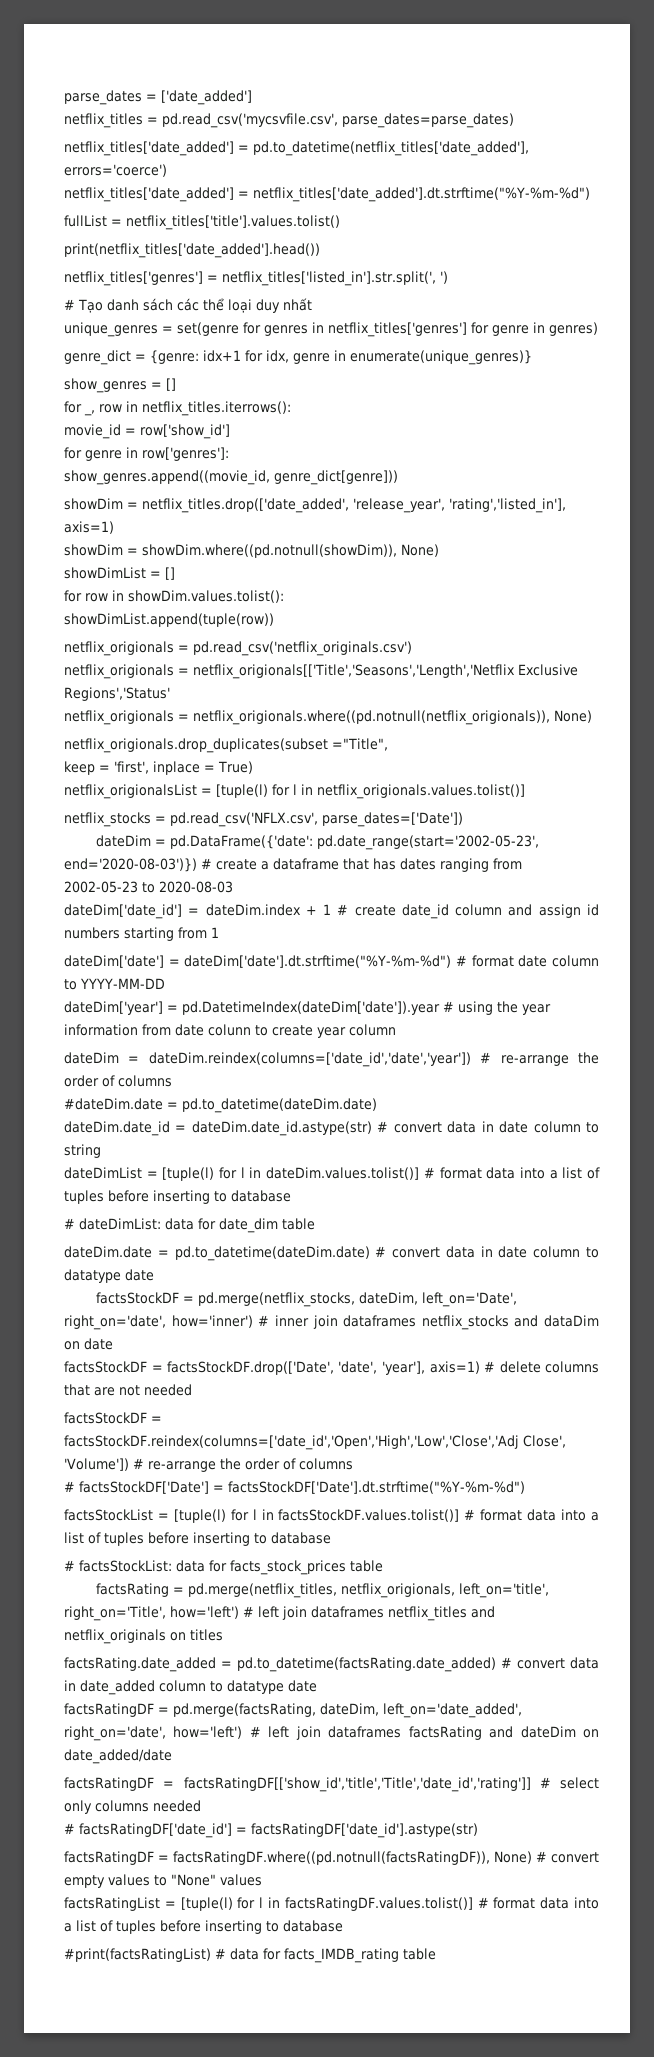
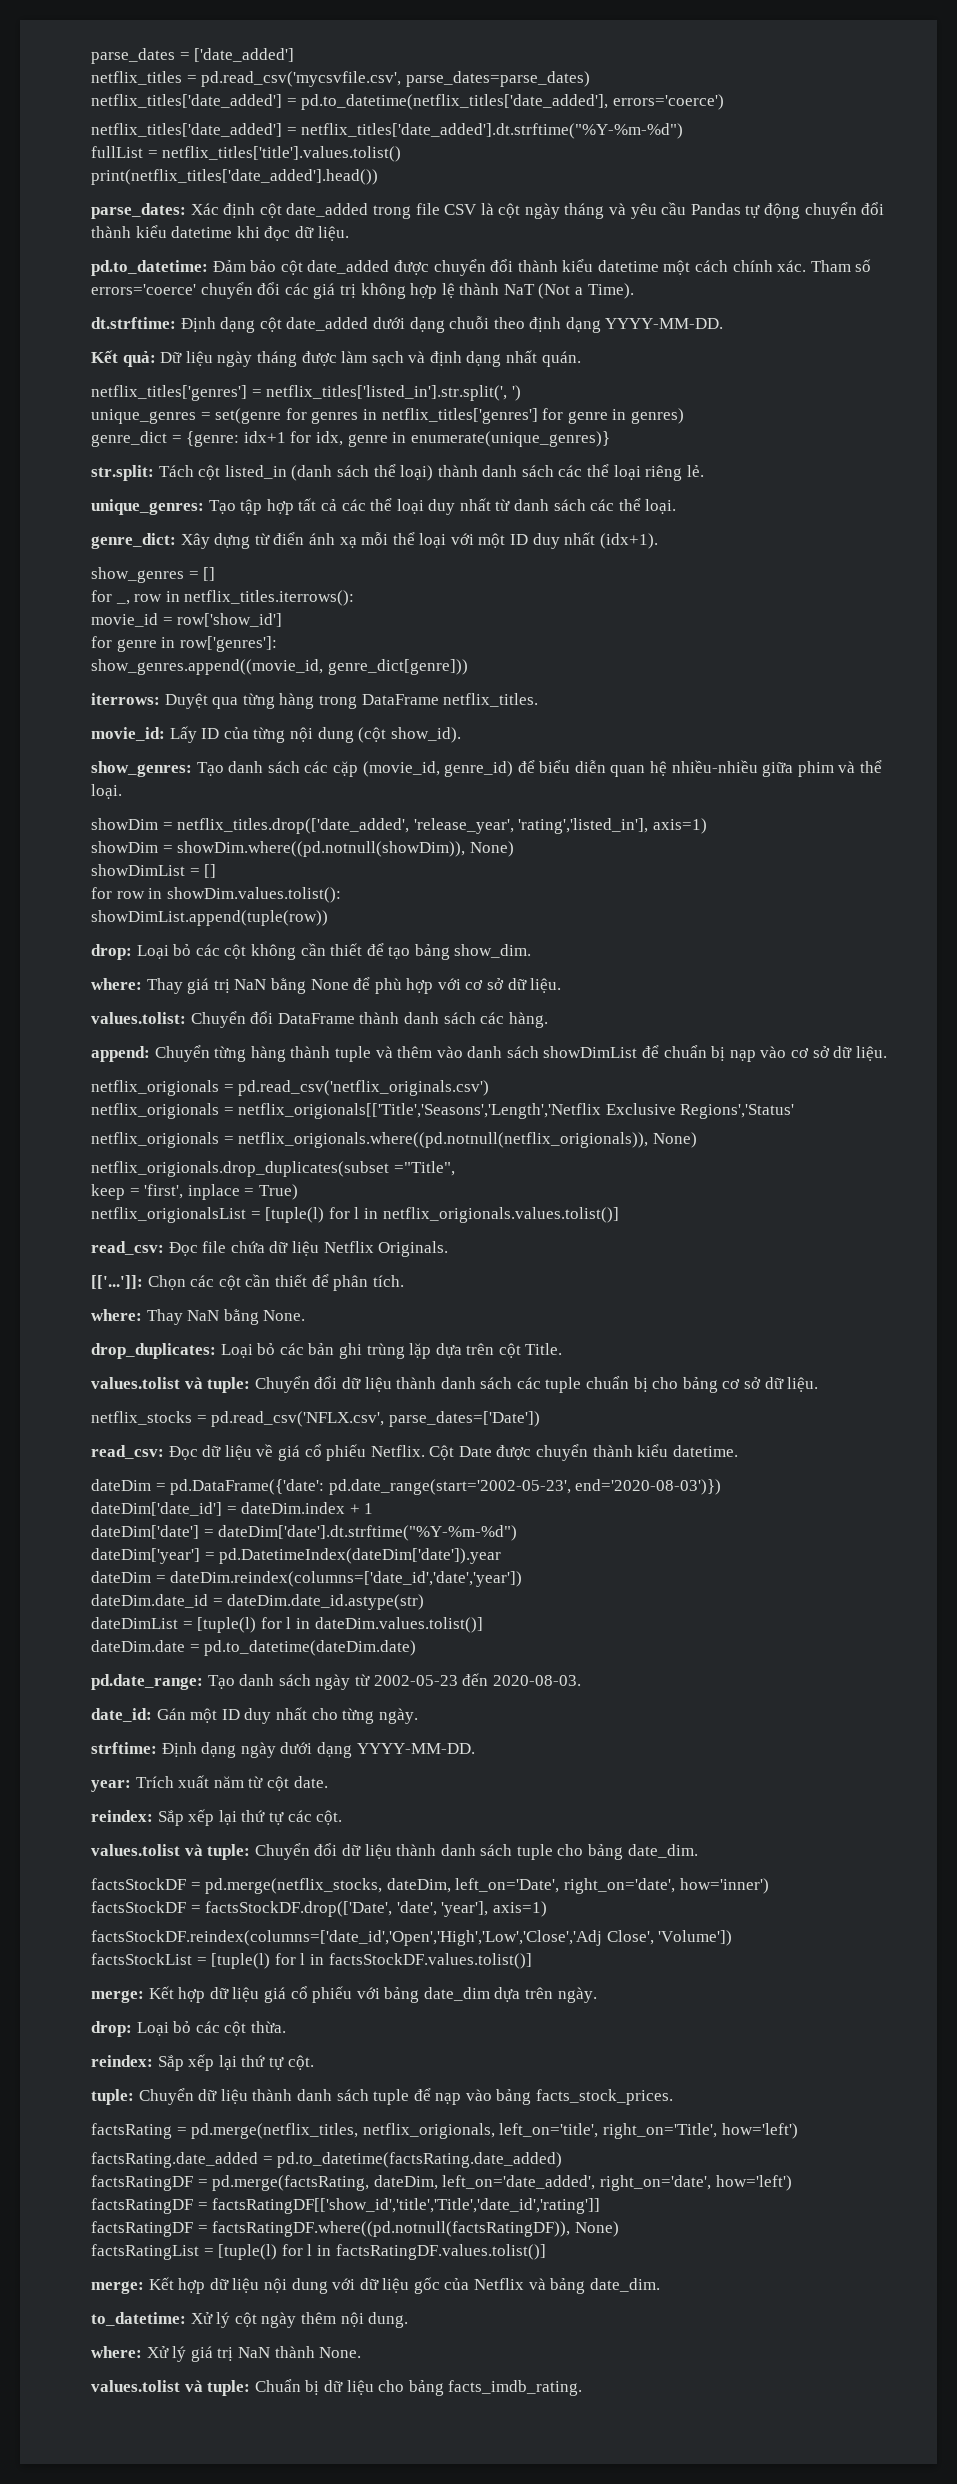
[64,271,448,286] [64,298,312,313] netflix_titles['genres'] = netflix_titles['listed_in'].str.split(', ') // # Tạo danh sách các thể loại duy nhất -> [91,202,885,219] [91,225,349,241] [91,259,872,276] [91,282,634,299] [91,316,724,333] [91,350,581,367] [91,385,521,401] parse_dates: Xác định cột date_added trong file CSV là cột ngày tháng và yêu cầu Pandas tự động chuyển đổi thành kiểu datetime khi đọc dữ liệu. // pd.to_datetime: Đảm bảo cột date_added được chuyển đổi thành kiểu datetime một cách chính xác. Tham số errors='coerce' chuyển đổi các giá trị không hợp lệ thành NaT (Not a Time). // dt.strftime: Định dạng cột date_added dưới dạng chuỗi theo định dạng YYYY-MM-DD. // Kết quả: Dữ liệu ngày tháng được làm sạch và định dạng nhất quán. // netflix_titles['genres'] = netflix_titles['listed_in'].str.split(', ')
(532, 357) none -> [91,464,704,481] [91,498,677,515] [91,532,658,549] // str.split: Tách cột listed_in (danh sách thể loại) thành danh sách các thể loại riêng lẻ. // unique_genres: Tạo tập hợp tất cả các thể loại duy nhất từ danh sách các thể loại. // genre_dict: Xây dựng từ điển ánh xạ mỗi thể loại với một ID duy nhất (idx+1).
(398, 477) none -> [91,693,539,709] [91,726,461,743] [91,760,883,777] [91,784,122,799] // iterrows: Duyệt qua từng hàng trong DataFrame netflix_titles. // movie_id: Lấy ID của từng nội dung (cột show_id). // show_genres: Tạo danh sách các cặp (movie_id, genre_id) để biểu diễn quan hệ nhiều-nhiều giữa phim và thể loại.
(274, 620) none -> [91,943,532,960] [91,977,562,994] [91,1011,548,1028] [91,1045,887,1062] // drop: Loại bỏ các cột không cần thiết để tạo bảng show_dim. // where: Thay giá trị NaN bằng None để phù hợp với cơ sở dữ liệu. // values.tolist: Chuyển đổi DataFrame thành danh sách các hàng. // append: Chuyển từng hàng thành tuple và thêm vào danh sách showDimList để chuẩn bị nạp vào cơ sở dữ liệu.
[64,812,463,827] netflix_stocks = pd.read_csv('NFLX.csv', parse_dates=['Date']) -> [91,1241,449,1257] [91,1274,404,1291] [91,1309,306,1325] [91,1343,563,1359] [91,1376,819,1393] [91,1411,540,1427] [91,1444,738,1461] read_csv: Đọc file chứa dữ liệu Netflix Originals. // [['...']]: Chọn các cột cần thiết để phân tích. // where: Thay NaN bằng None. // drop_duplicates: Loại bỏ các bản ghi trùng lặp dựa trên cột Title. // values.tolist và tuple: Chuyển đổi dữ liệu thành danh sách các tuple chuẩn bị cho bảng cơ sở dữ liệu. // netflix_stocks = pd.read_csv('NFLX.csv', parse_dates=['Date']) // read_csv: Đọc dữ liệu về giá cổ phiếu Netflix. Cột Date được chuyển thành kiểu datetime.
[201,858,522,872] [64,881,233,893] # create a dataframe that has dates ranging from 2002-05-23 to 2020-08-03 -> (722, 1487) none
[337,904,599,919] [64,927,219,941] [64,955,599,968] [64,978,165,990] [64,1001,551,1015] [64,1024,396,1038] [64,1052,599,1067] [64,1075,172,1087] [64,1098,377,1113] [64,1121,600,1136] [64,1144,101,1158] # create date_id column and assign id numbers starting from 1 // dateDim['date'] = dateDim['date'].dt.strftime("%Y-%m-%d") # format date column to YYYY-MM-DD // dateDim['year'] = pd.DatetimeIndex(dateDim['date']).year # using the year information from date colunn to create year column // dateDim = dateDim.reindex(columns=['date_id','date','year']) # re-arrange the order of columns // #dateDim.date = pd.to_datetime(dateDim.date) // dateDim.date_id = dateDim.date_id.astype(str) # convert data in date column to string -> [91,1525,518,1541] [91,1548,502,1564] [91,1571,523,1587] [91,1594,425,1610] // dateDim['date'] = dateDim['date'].dt.strftime("%Y-%m-%d") // dateDim['year'] = pd.DatetimeIndex(dateDim['date']).year // dateDim = dateDim.reindex(columns=['date_id','date','year']) // dateDim.date_id = dateDim.date_id.astype(str)
[423,1167,600,1179] [64,1190,291,1204] [64,1218,315,1233] [64,1246,599,1261] [64,1269,154,1283] # format data into a list of tuples before inserting to database // # dateDimList: data for date_dim table // dateDim.date = pd.to_datetime(dateDim.date) # convert data in date column to datatype date -> [91,1640,417,1656] [91,1673,581,1690] [91,1707,418,1724] [91,1742,475,1758] [91,1775,328,1792] [91,1809,343,1826] [91,1843,698,1860] // dateDim.date = pd.to_datetime(dateDim.date) // pd.date_range: Tạo danh sách ngày từ 2002-05-23 đến 2020-08-03. // date_id: Gán một ID duy nhất cho từng ngày. // strftime: Định dạng ngày dưới dạng YYYY-MM-DD. // year: Trích xuất năm từ cột date. // reindex: Sắp xếp lại thứ tự các cột. // values.tolist và tuple: Chuyển đổi dữ liệu thành danh sách tuple cho bảng date_dim.
[258,1315,599,1330] [64,1338,113,1350] # inner join dataframes netflix_stocks and dataDim on date -> (769, 1886) none
[483,1361,599,1373] [64,1384,192,1396] [64,1412,162,1424] [64,1435,566,1450] [64,1458,353,1472] [64,1481,525,1494] # delete columns that are not needed // factsStockDF = factsStockDF.reindex(columns=['date_id','Open','High','Low','Close','Adj Close', 'Volume']) # re-arrange the order of columns // # factsStockDF['Date'] = factsStockDF['Date'].dt.strftime("%Y-%m-%d") -> [91,1930,733,1946] // factsStockDF.reindex(columns=['date_id','Open','High','Low','Close','Adj Close', 'Volume'])
[464,1509,600,1521] [64,1532,331,1546] [64,1560,383,1575] # format data into a list of tuples before inserting to database // # factsStockList: data for facts_stock_prices table -> [91,1986,597,2003] [91,2021,286,2037] [91,2054,314,2071] [91,2088,674,2105] // merge: Kết hợp dữ liệu giá cổ phiếu với bảng date_dim dựa trên ngày. // drop: Loại bỏ các cột thừa. // reindex: Sắp xếp lại thứ tự cột. // tuple: Chuyển dữ liệu thành danh sách tuple để nạp vào bảng facts_stock_prices.
[243,1606,495,1621] [64,1629,223,1644] [64,1657,599,1672] [64,1680,317,1695] # left join dataframes netflix_titles and netflix_originals on titles // factsRating.date_added = pd.to_datetime(factsRating.date_added) # convert data in date_added column to datatype date -> [91,2152,563,2168] // factsRating.date_added = pd.to_datetime(factsRating.date_added)
[249,1726,600,1740] [64,1749,172,1764] [64,1777,599,1792] [64,1800,201,1814] [64,1823,478,1838] [64,1851,599,1865] [64,1874,262,1888] # left join dataframes factsRating and dateDim on date_added/date // factsRatingDF = factsRatingDF[['show_id','title','Title','date_id','rating']] # select only columns needed // # factsRatingDF['date_id'] = factsRatingDF['date_id'].astype(str) // factsRatingDF = factsRatingDF.where((pd.notnull(factsRatingDF)), None) # convert empty values to "None" values -> [91,2198,601,2214] [91,2221,619,2237] // factsRatingDF = factsRatingDF[['show_id','title','Title','date_id','rating']] // factsRatingDF = factsRatingDF.where((pd.notnull(factsRatingDF)), None)
[477,1897,599,1909] [64,1920,343,1934] [64,1948,436,1963] # format data into a list of tuples before inserting to database // #print(factsRatingList) # data for facts_IMDB_rating table -> [91,2277,660,2294] [91,2312,409,2328] [91,2346,362,2362] [91,2379,583,2396] // merge: Kết hợp dữ liệu nội dung với dữ liệu gốc của Netflix và bảng date_dim. // to_datetime: Xử lý cột ngày thêm nội dung. // where: Xử lý giá trị NaN thành None. // values.tolist và tuple: Chuẩn bị dữ liệu cho bảng facts_imdb_rating.

